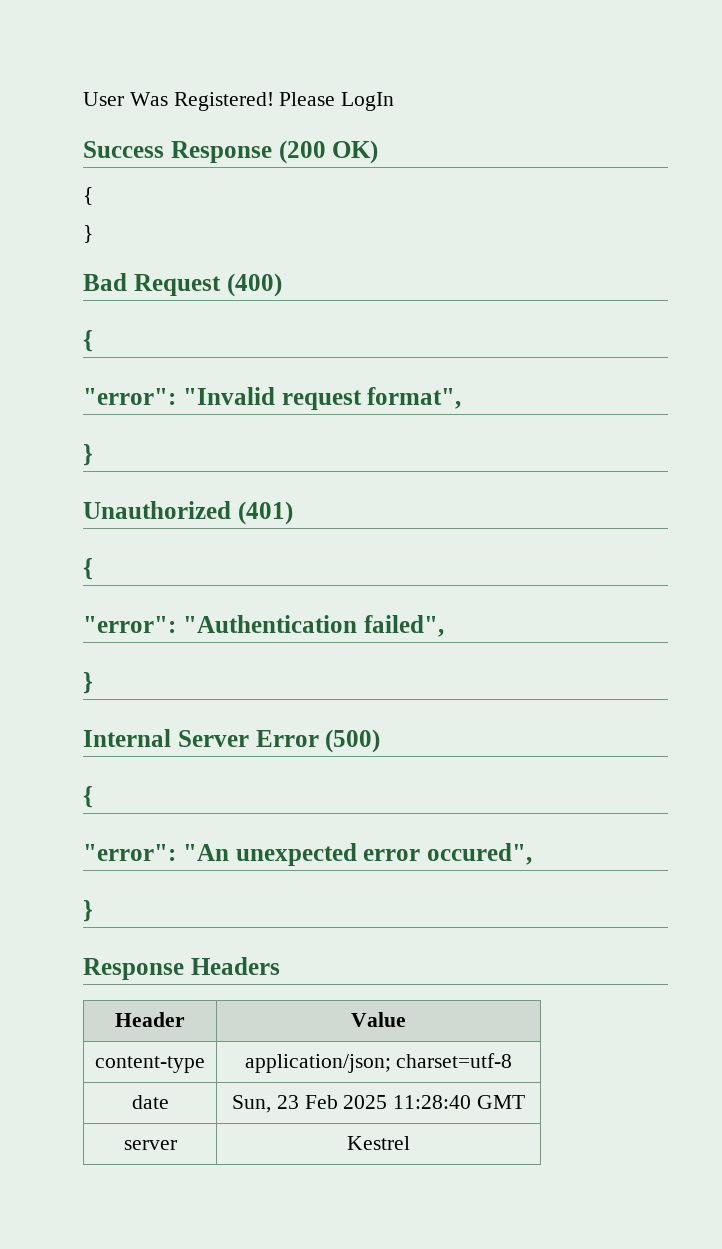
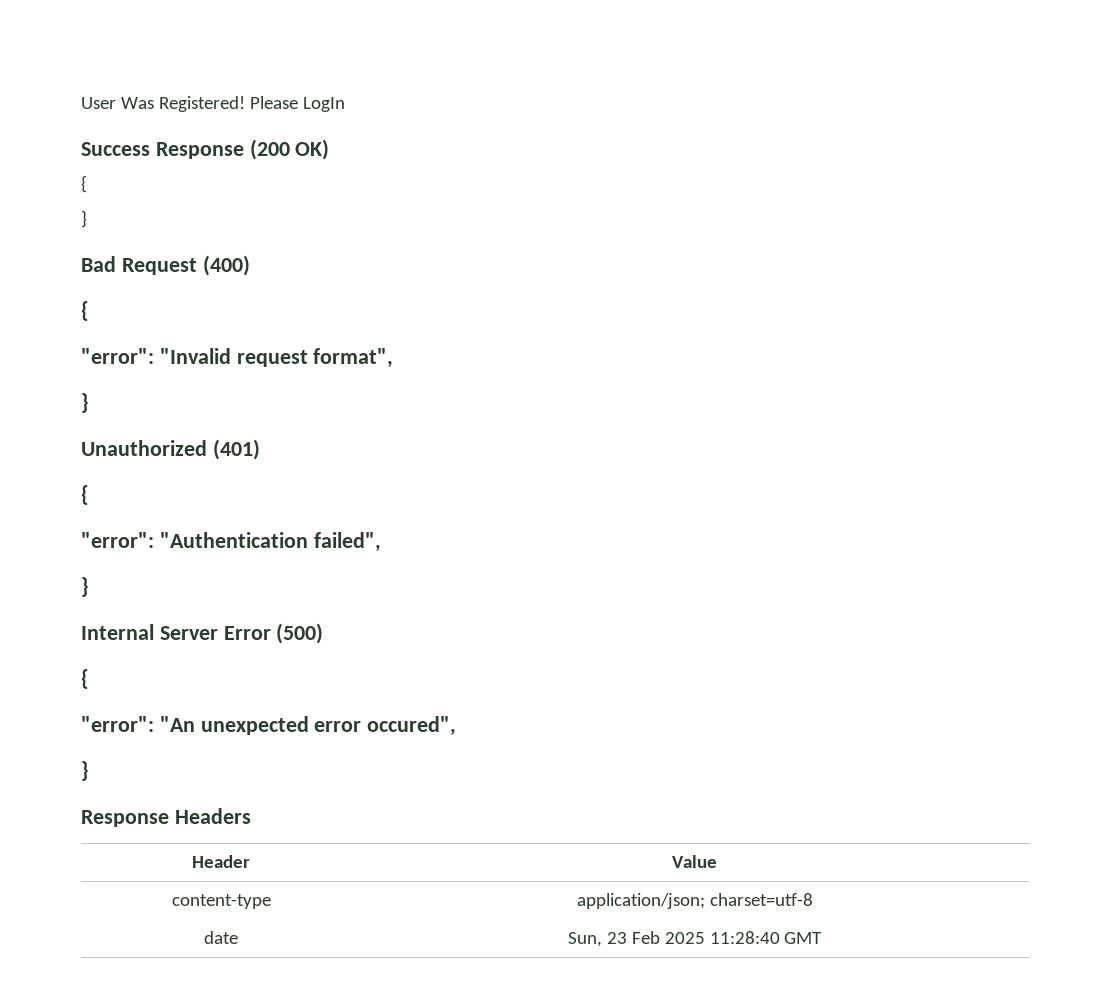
[123,1140,177,1150] [347,1136,410,1150] // server | Kestrel -> (823, 938) none

